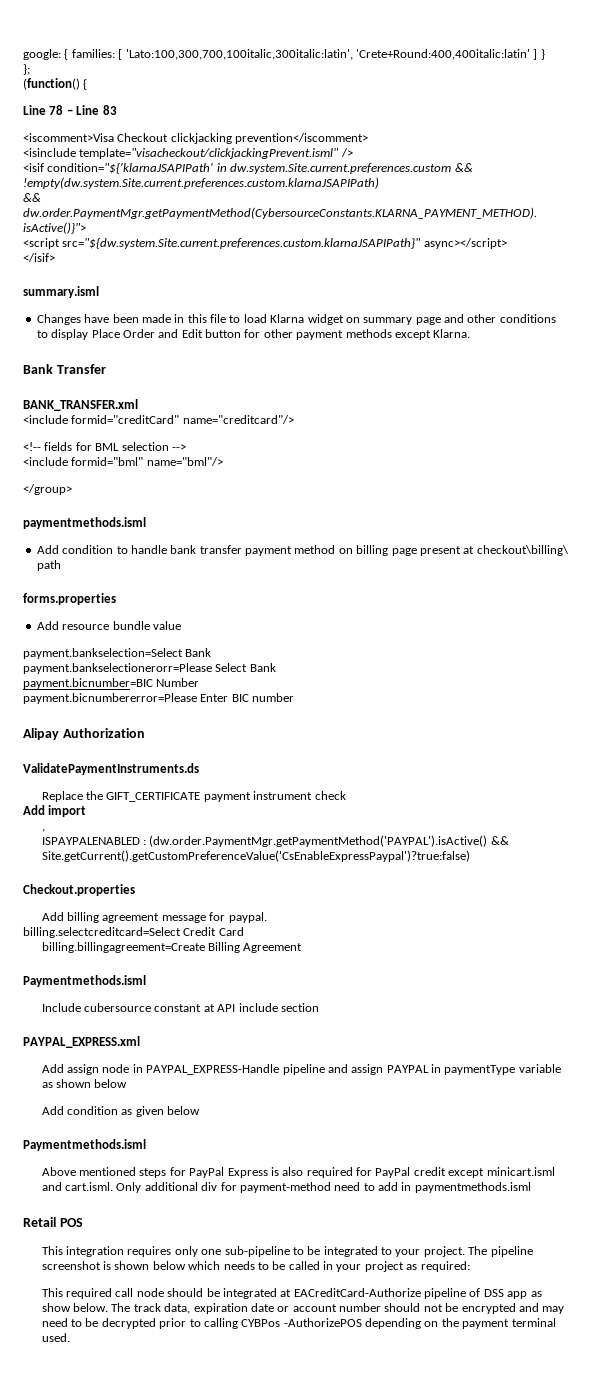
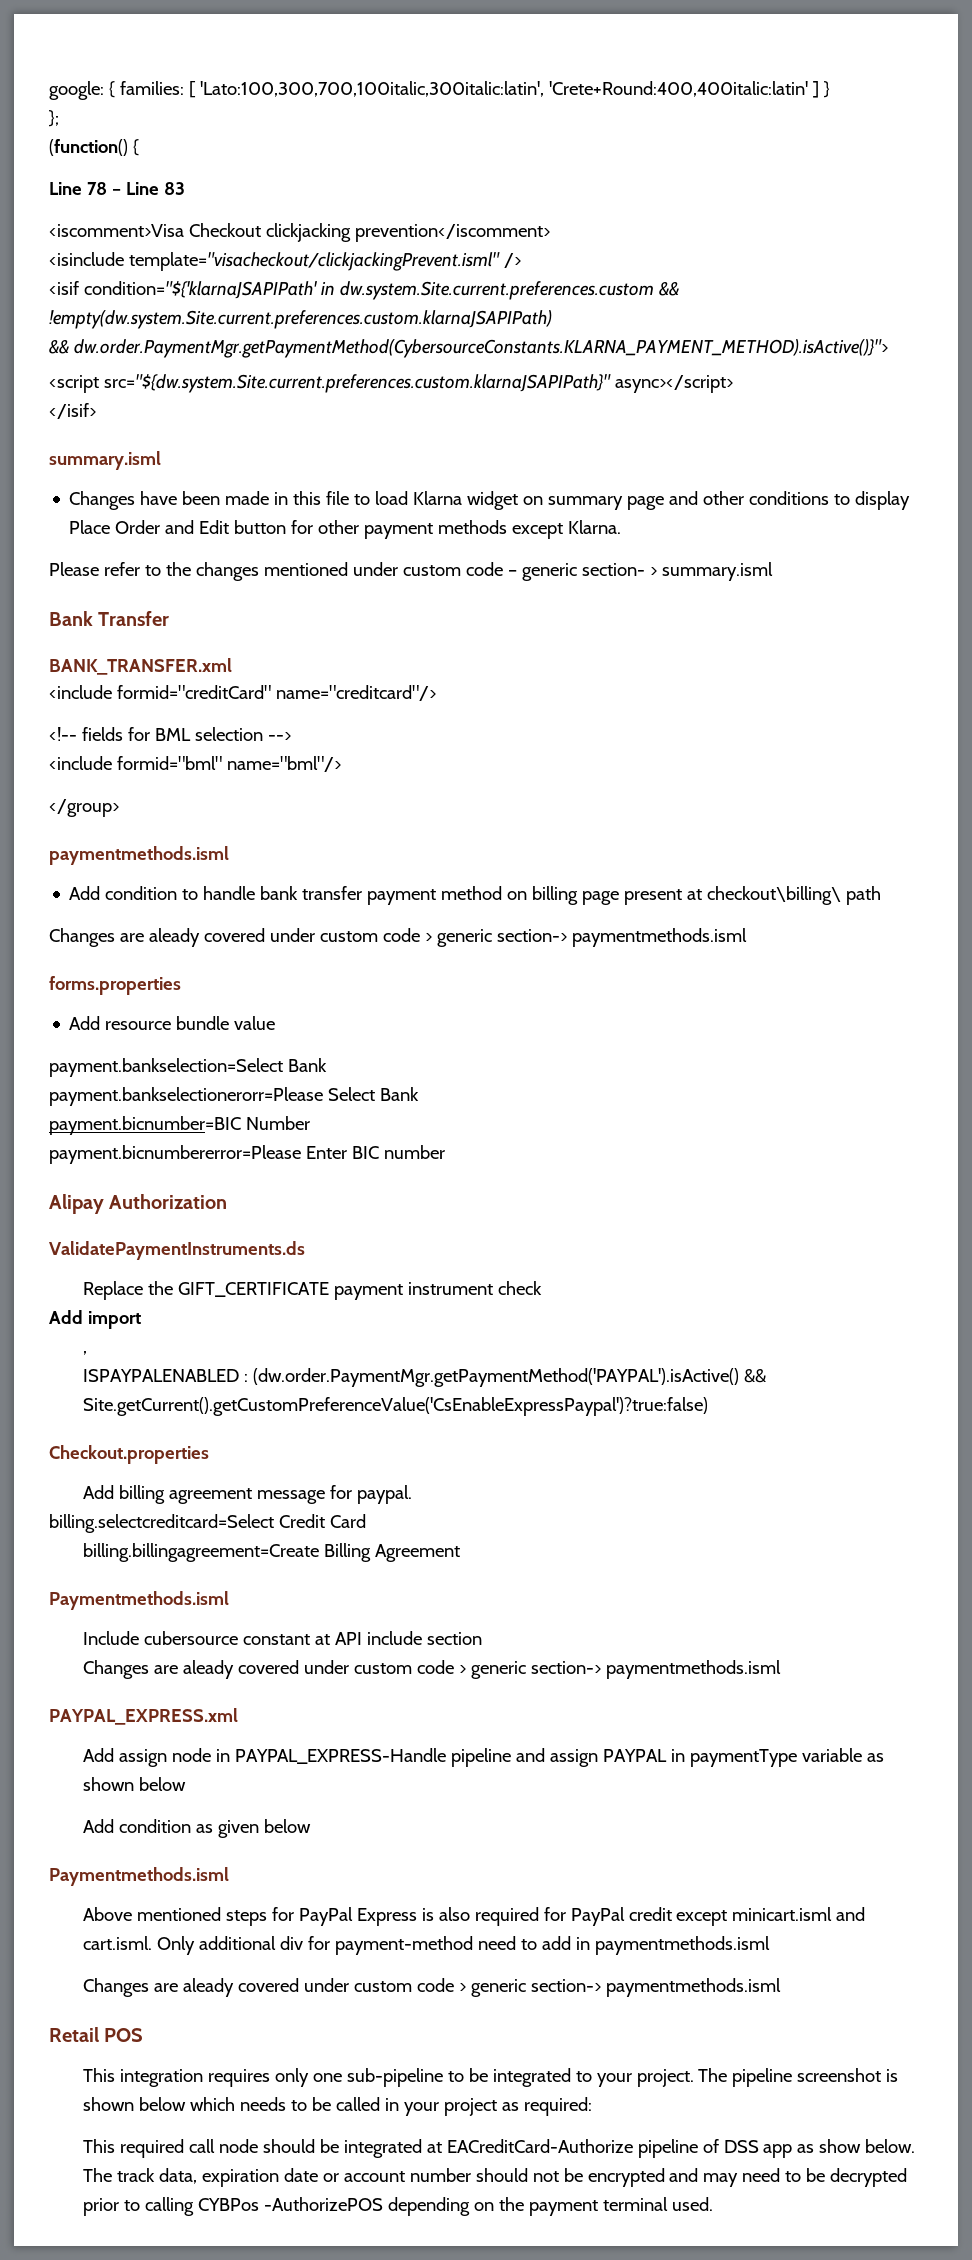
(471, 333) none -> [49,562,773,581] // Please refer to the changes mentioned under custom code – generic section- > summary.isml
(61, 565) none -> [49,928,747,947] // Changes are aleady covered under custom code > generic section-> paymentmethods.isml
(319, 1007) none -> [82,1660,781,1679] // Changes are aleady covered under custom code > generic section-> paymentmethods.isml
(531, 1187) none -> [82,1978,781,1997] // Changes are aleady covered under custom code > generic section-> paymentmethods.isml

